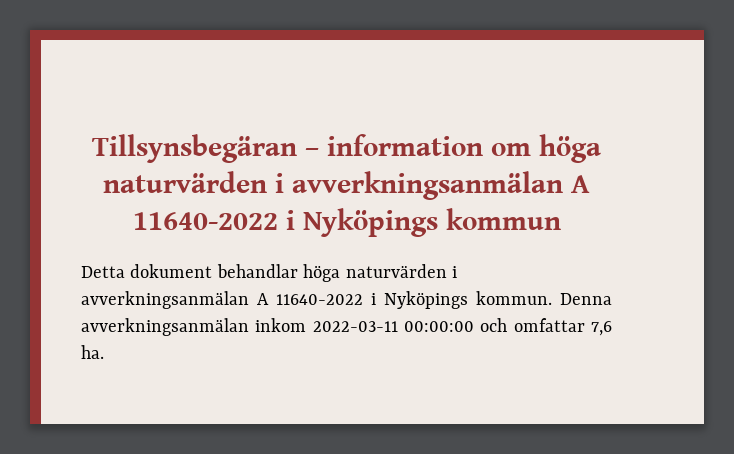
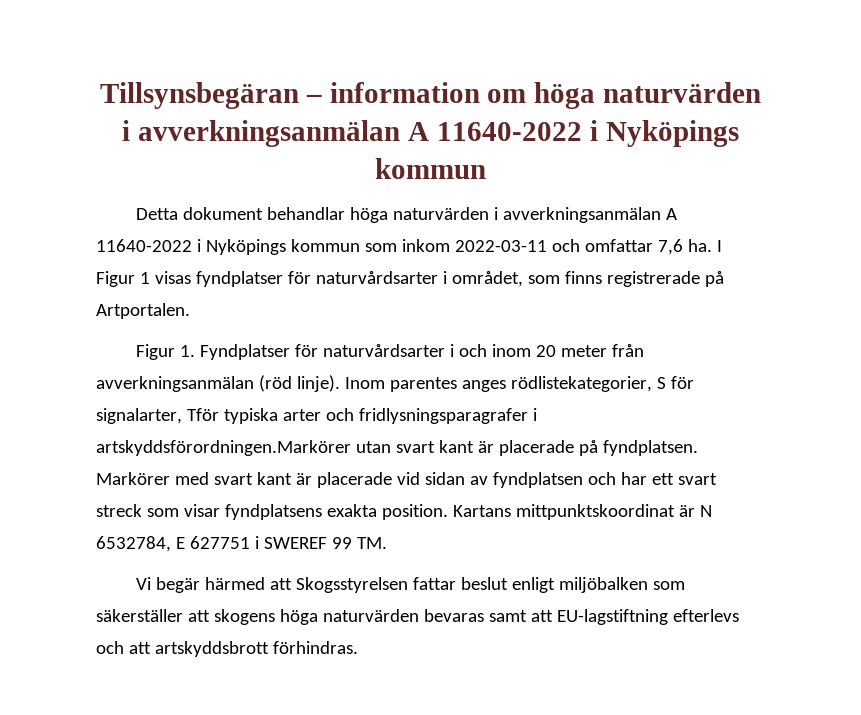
[476,291,612,305] [81,318,249,336] kommun. Denna avverkningsanmälan -> [290,239,397,252] kommun som
[404,321,474,332] 00:00:00 -> (547, 246) none
(104, 352) none -> [716,240,722,252] [96,271,724,287] [96,303,190,319] [136,344,645,360] [96,375,694,392] [96,408,537,424] [96,440,698,456] [96,472,717,488] [96,504,712,520] [96,536,387,552] [136,577,686,593] [96,609,739,625] [96,641,358,657] I Figur 1 visas fyndplatser för naturvårdsarter i området, som finns registrerade på Artportalen. // Figur 1. Fyndplatser för naturvårdsarter i och inom 20 meter från avverkningsanmälan (röd linje). Inom parentes anges rödlistekategorier, S för signalarter, Tför typiska arter och fridlysningsparagrafer i artskyddsförordningen.Markörer utan svart kant är placerade på fyndplatsen. Markörer med svart kant är placerade vid sidan av fyndplatsen och har ett svart streck som visar fyndplatsens exakta position. Kartans mittpunktskoordinat är N 6532784, E 627751 i SWEREF 99 TM. // Vi begär härmed att Skogsstyrelsen fattar beslut enligt miljöbalken som säkerställer att skogens höga naturvärden bevaras samt att EU-lagstiftning efterlevs och att artskyddsbrott förhindras.

